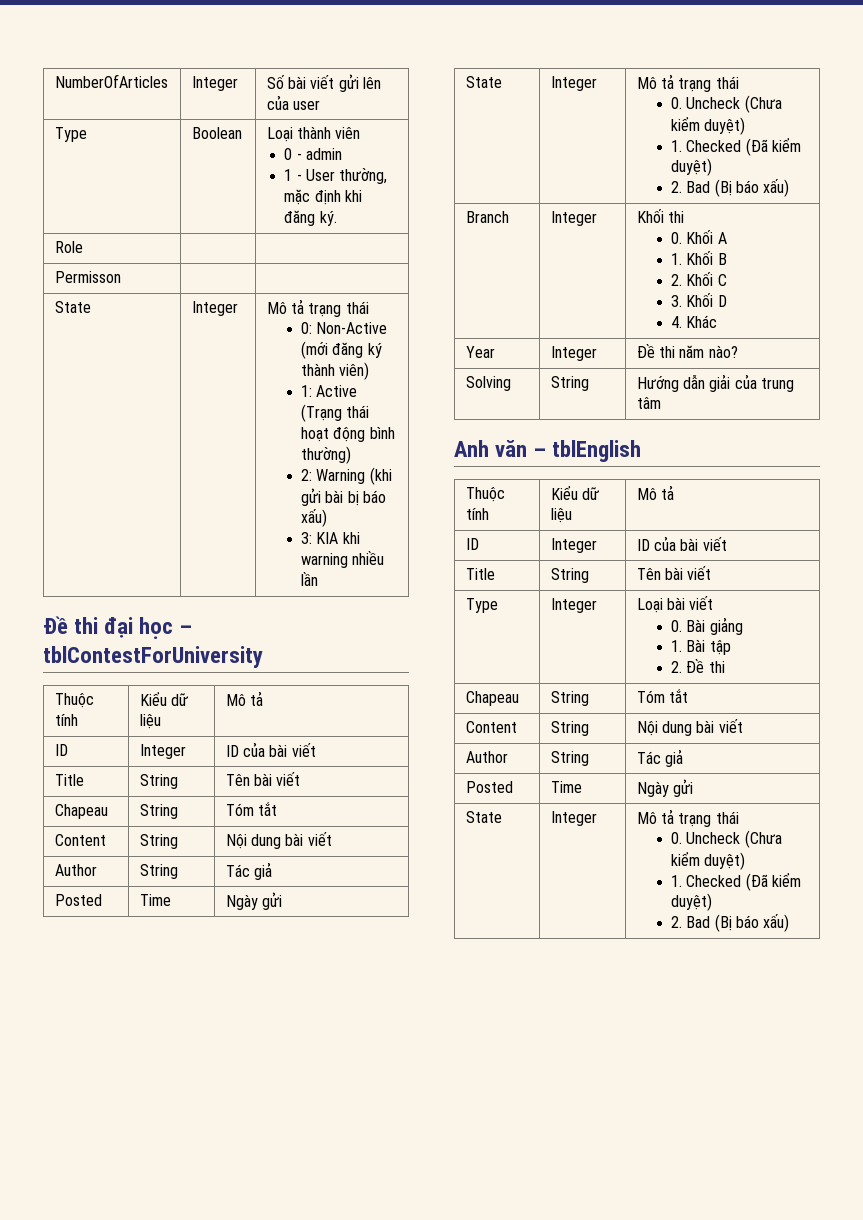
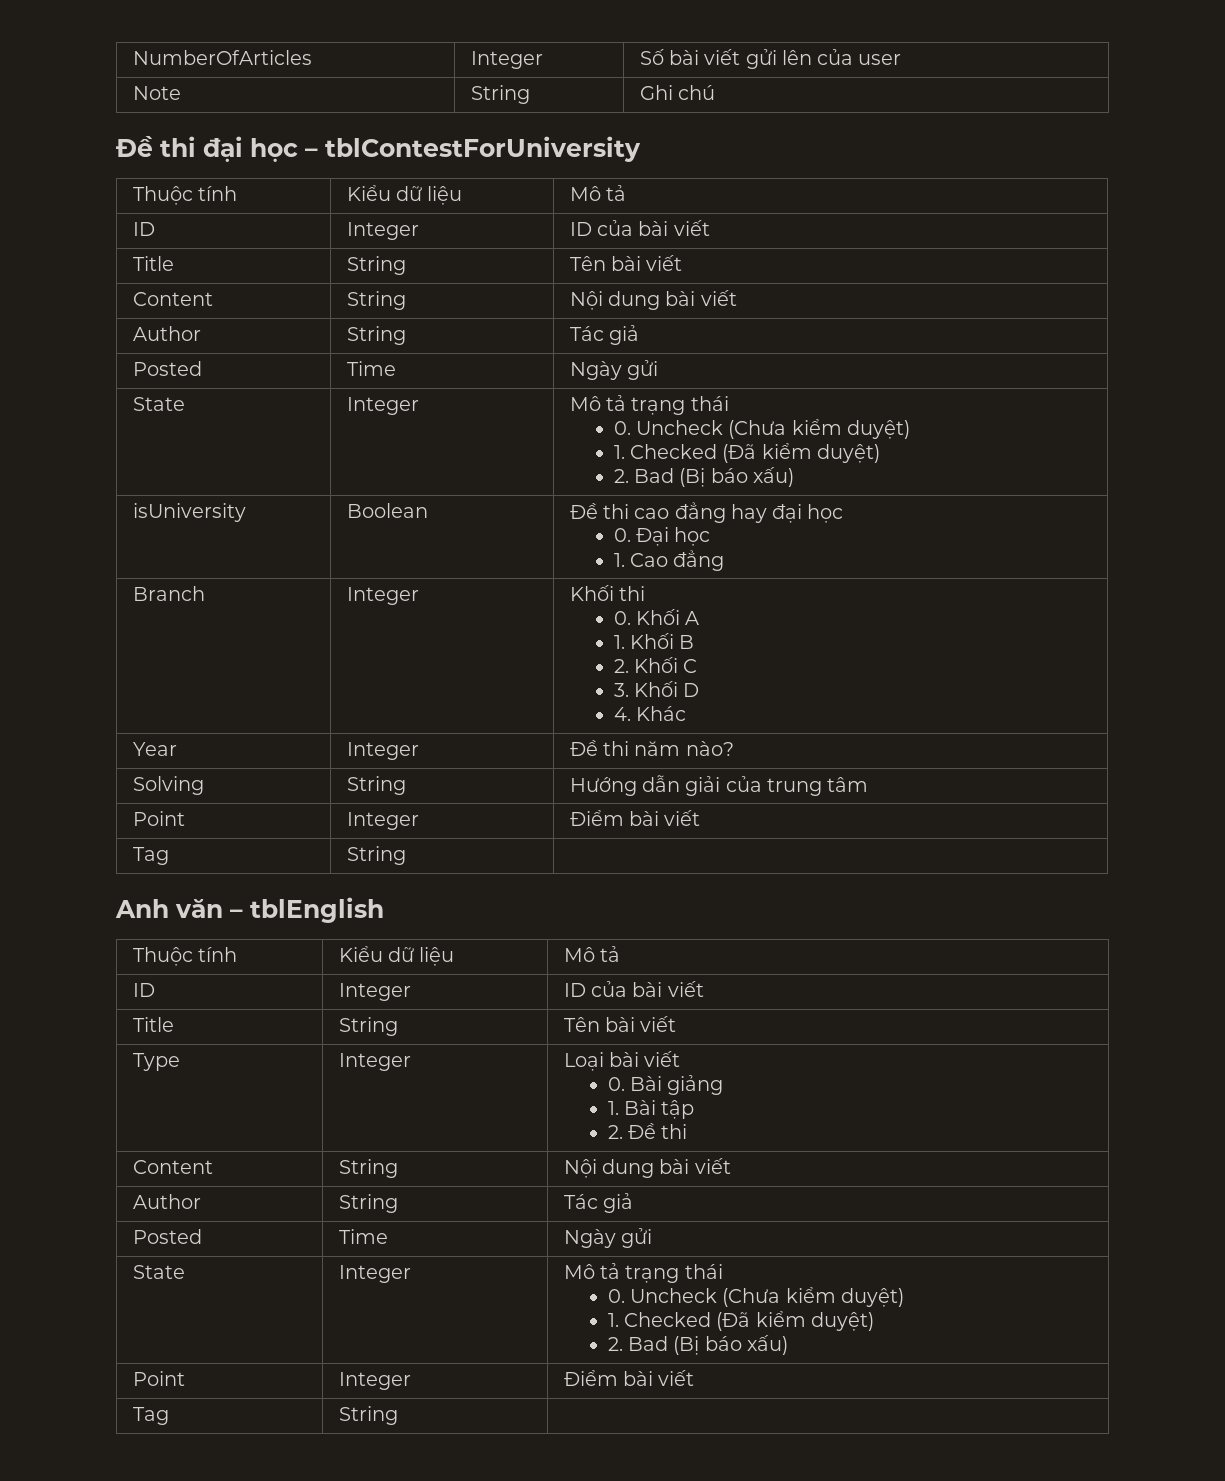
[54,127,87,142] [191,127,242,139] [266,126,361,142] [284,148,343,160] [284,168,388,184] [284,189,363,205] [284,210,337,226] [54,241,83,253] [54,271,121,283] [54,301,91,313] [191,301,238,316] [266,299,369,317] [301,322,388,334] [301,341,382,359] [301,362,370,380] [301,385,358,397] [301,404,370,422] [301,427,395,442] [301,446,352,464] [301,467,392,485] [301,488,387,506] [301,509,328,527] [301,532,360,544] [301,551,385,568] [301,572,319,586] Type | Boolean | Loại thành viên // 0 - admin // 1 - User thường, mặc định khi đăng ký. // Role | | // Permisson | | // State | Integer | Mô tả trạng thái // 0: Non-Active (mới đăng ký thành viên) // 1: Active (Trạng thái hoạt động bình thường) // 2: Warning (khi gửi bài bị báo xấu) // 3: KIA khi warning nhiều lần -> [132,86,181,100] [470,85,530,104] [639,85,716,100] Note | String | Ghi chú
[54,804,108,819] [139,804,178,819] [225,802,278,816] // Chapeau | String | Tóm tắt -> (683, 263) none
(790, 188) none -> [132,503,246,522] [346,503,428,518] [569,502,844,523] [613,527,711,546] [613,550,725,571] // isUniversity | Boolean | Đề thi cao đẳng hay đại học // 0. Đại học // 1. Cao đẳng
(661, 403) none -> [132,811,185,826] [346,812,419,830] [569,810,701,826] [132,847,169,865] [346,846,406,865] // Point | Integer | Điểm bài viết // Tag | String |
[465,691,519,706] [550,691,589,706] [636,689,689,703] // Chapeau | String | Tóm tắt -> (688, 1131) none
(790, 923) none -> [132,1371,185,1386] [338,1372,411,1390] [563,1370,695,1386] [132,1407,169,1425] [338,1406,398,1425] // Point | Integer | Điểm bài viết // Tag | String |

